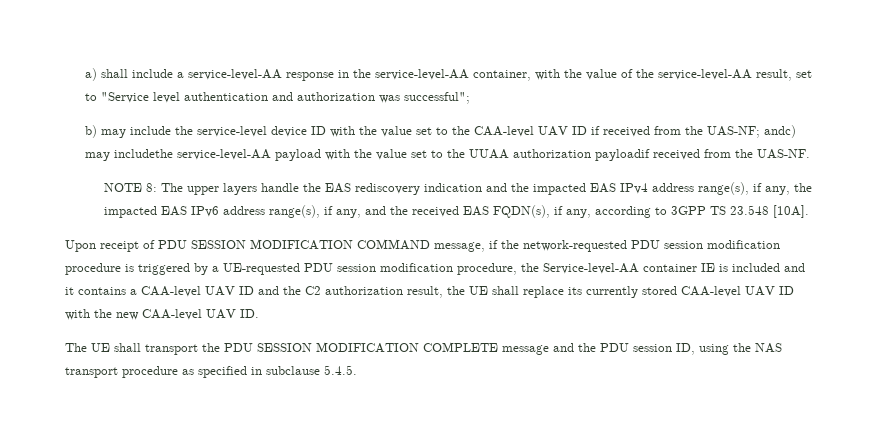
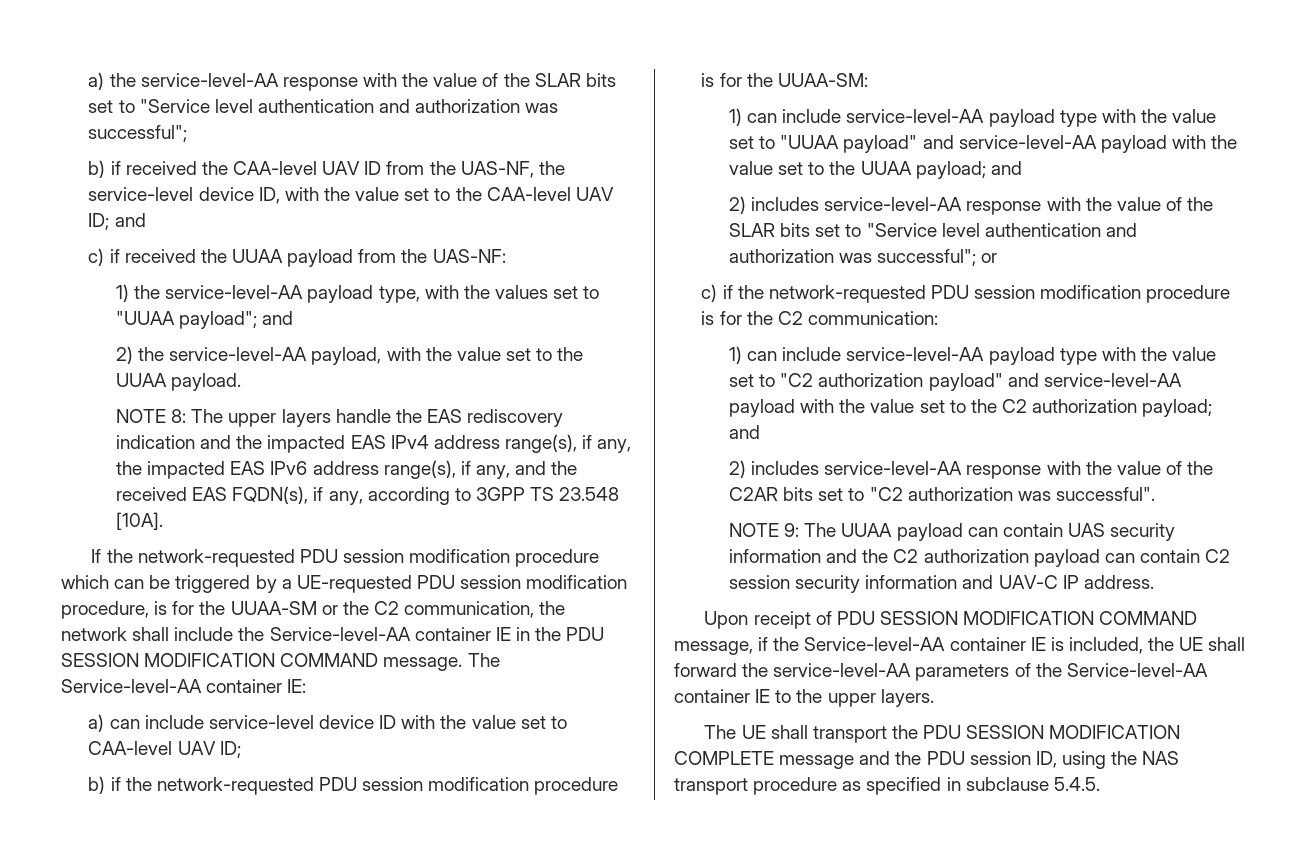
[84,68,792,81] a) shall include a service-level-AA response in the service-level-AA container, with the value of the service-level-AA result, -> [88,72,616,91] a) the service-level-AA response with the value of the SLAR bits
[100,126,171,138] may include -> [110,161,534,178] if received the CAA-level UAV ID from the UAS-NF,
[310,126,326,135] ID -> [258,187,280,204] ID,
[571,125,796,138] [84,149,810,161] ID if received from the UAS-NF; andc) may includethe service-level-AA payload with the value set to the UUAA authorization payloadif received from the UAS-NF. -> [88,213,146,230] [88,248,506,267] [115,284,600,303] [115,311,294,329] [115,346,584,365] [115,373,242,391] ID; and // c) if received the UUAA payload from the UAS-NF: // 1) the service-level-AA payload type, with the values set to "UUAA payload"; and // 2) the service-level-AA payload, with the value set to the UUAA payload.
(810, 211) none -> [91,549,600,567] [61,575,628,593] [61,601,566,619] [61,627,605,641] [61,653,500,671] [61,679,307,693] [88,714,567,732] [88,741,241,758] [88,776,619,795] [701,73,868,87] [728,108,1217,127] [728,135,1238,153] [728,161,1022,179] [728,196,1214,215] [728,223,1137,237] [728,249,998,266] [701,284,1231,303] [701,311,939,325] [728,346,1217,365] [728,373,1182,391] [728,399,1213,417] [728,425,760,439] [728,460,1214,479] [728,487,1155,501] [728,523,1176,541] [728,549,1231,567] [728,575,1154,593] // If the network-requested PDU session modification procedure which can be triggered by a UE-requested PDU session modification procedure, is for the UUAA-SM or the C2 communication, the network shall include the Service-level-AA container IE in the PDU SESSION MODIFICATION COMMAND message. The Service-level-AA container IE: // a) can include service-level device ID with the value set to CAA-level UAV ID; // b) if the network-requested PDU session modification procedure is for the UUAA-SM: // 1) can include service-level-AA payload type with the value set to "UUAA payload" and service-level-AA payload with the value set to the UUAA payload; and // 2) includes service-level-AA response with the value of the SLAR bits set to "Service level authentication and authorization was successful"; or // c) if the network-requested PDU session modification procedure is for the C2 communication: // 1) can include service-level-AA payload type with the value set to "C2 authorization payload" and service-level-AA payload with the value set to the C2 authorization payload; and // 2) includes service-level-AA response with the value of the C2AR bits set to "C2 authorization was successful". // NOTE 9: The UUAA payload can contain UAS security information and the C2 authorization payload can contain C2 session security information and UAV-C IP address.
[523,240,780,252] [65,263,805,275] [65,286,794,298] [65,309,259,320] network-requested PDU session modification procedure is triggered by a UE-requested PDU session modification procedure, the Service-level-AA container IE is included and it contains a CAA-level UAV ID and the C2 authorization result, the UE shall replace its currently stored CAA-level UAV ID with the new CAA-level UAV ID. -> [804,637,1246,654] [674,663,1208,681] [674,689,934,707] Service-level-AA container IE is included, the UE shall forward the service-level-AA parameters of the Service-level-AA container IE to the upper layers.

